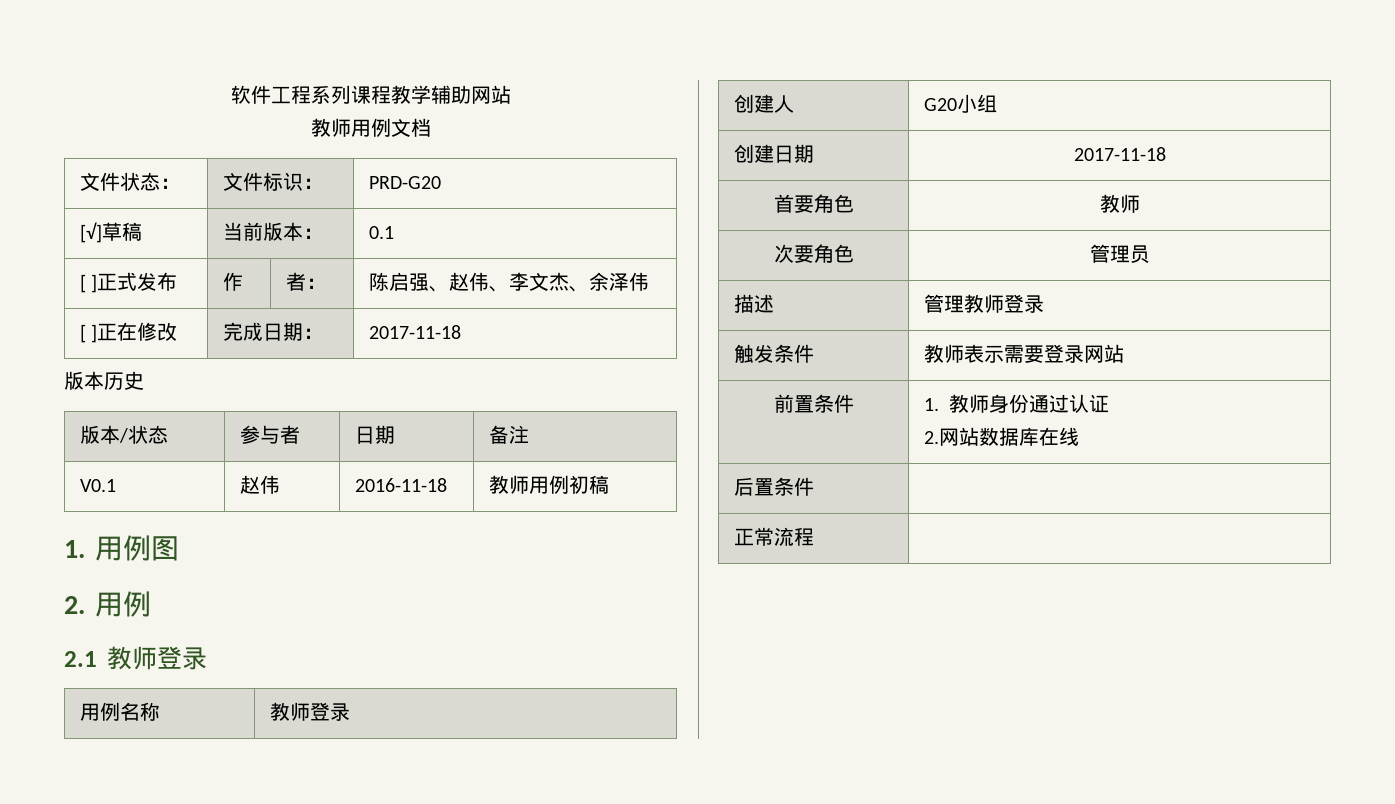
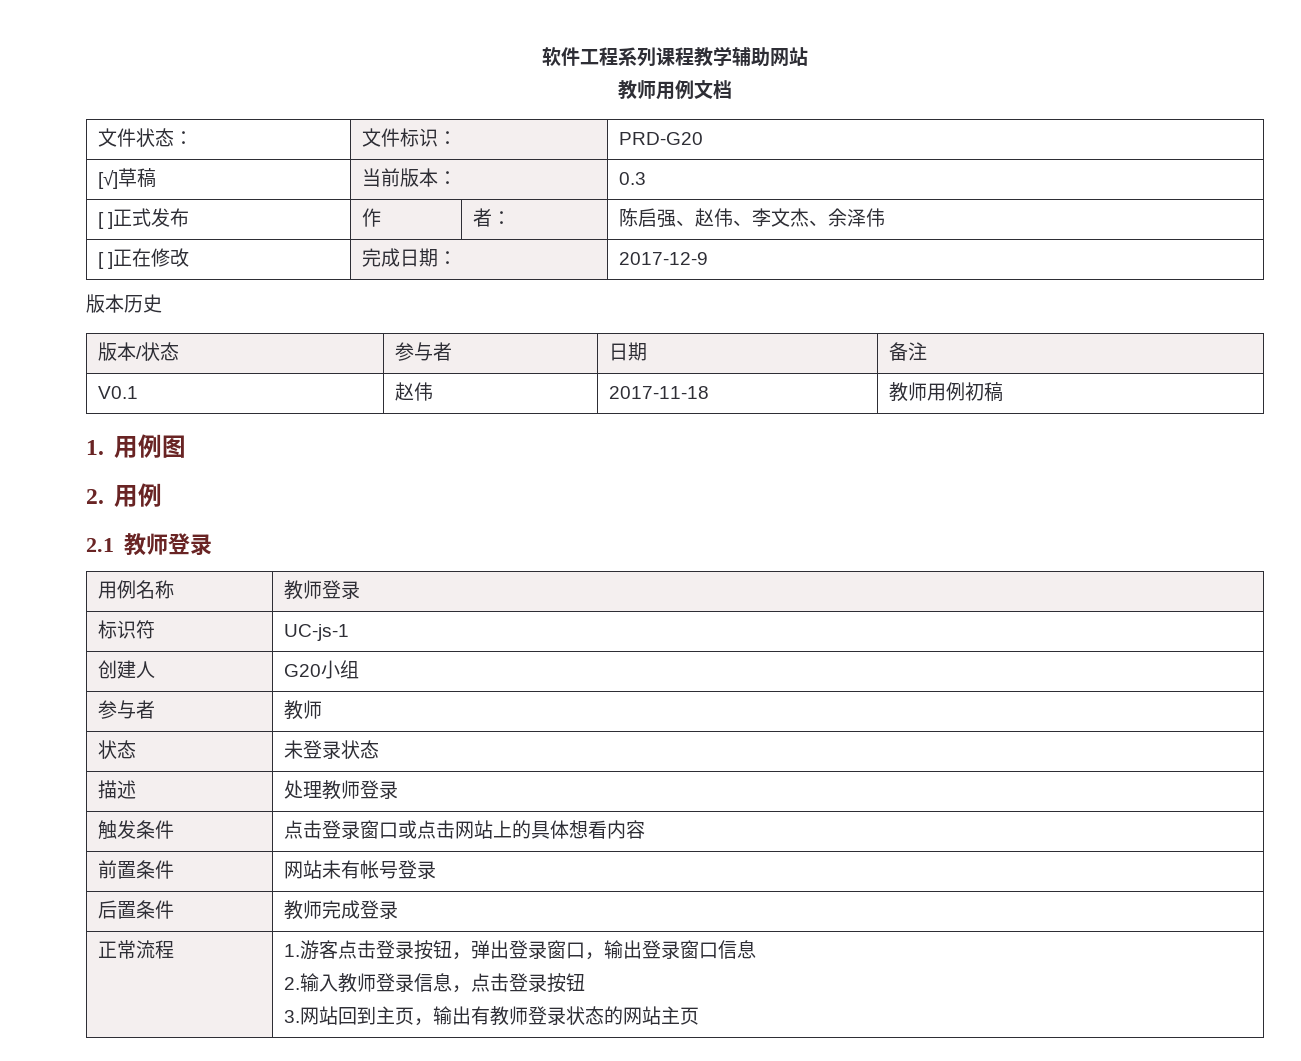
[368,226,394,239] 0.1 -> [619,172,647,185] 0.3
[368,325,461,339] 2017-11-18 -> [619,252,709,265] 2017-12-9
[354,478,447,492] 2016-11-18 -> [609,386,710,399] 2017-11-18
(350, 712) none -> [98,620,156,639] [284,624,350,641] // 标识符 | UC-js-1
[733,144,814,163] [1073,147,1166,161] [773,194,854,213] [1099,194,1140,213] [773,244,854,263] [1089,244,1150,264] 创建日期 | 2017-11-18 // 首要角色 | 教师 // 次要角色 | 管理员 -> [98,700,156,719] [284,700,323,720] [98,740,137,759] [284,740,380,759] 参与者 | 教师 // 状态 | 未登录状态
[923,294,944,313] 管 -> [284,780,304,799] 处
[923,344,1124,363] [773,394,854,413] [923,394,1109,413] [923,427,1079,446] 教师表示需要登录网站 // 前置条件 | 1.教师身份通过认证 // 2.网站数据库在线 -> [284,820,646,839] [98,860,175,879] [284,860,437,879] 点击登录窗口或点击网站上的具体想看内容 // 前置条件 | 网站未有帐号登录
(814, 486) none -> [284,900,399,920] 教师完成登录
(814, 536) none -> [284,940,757,960] [284,973,586,993] [284,1006,700,1026] 1.游客点击登录按钮，弹出登录窗口，输出登录窗口信息 // 2.输入教师登录信息，点击登录按钮 // 3.网站回到主页，输出有教师登录状态的网站主页

